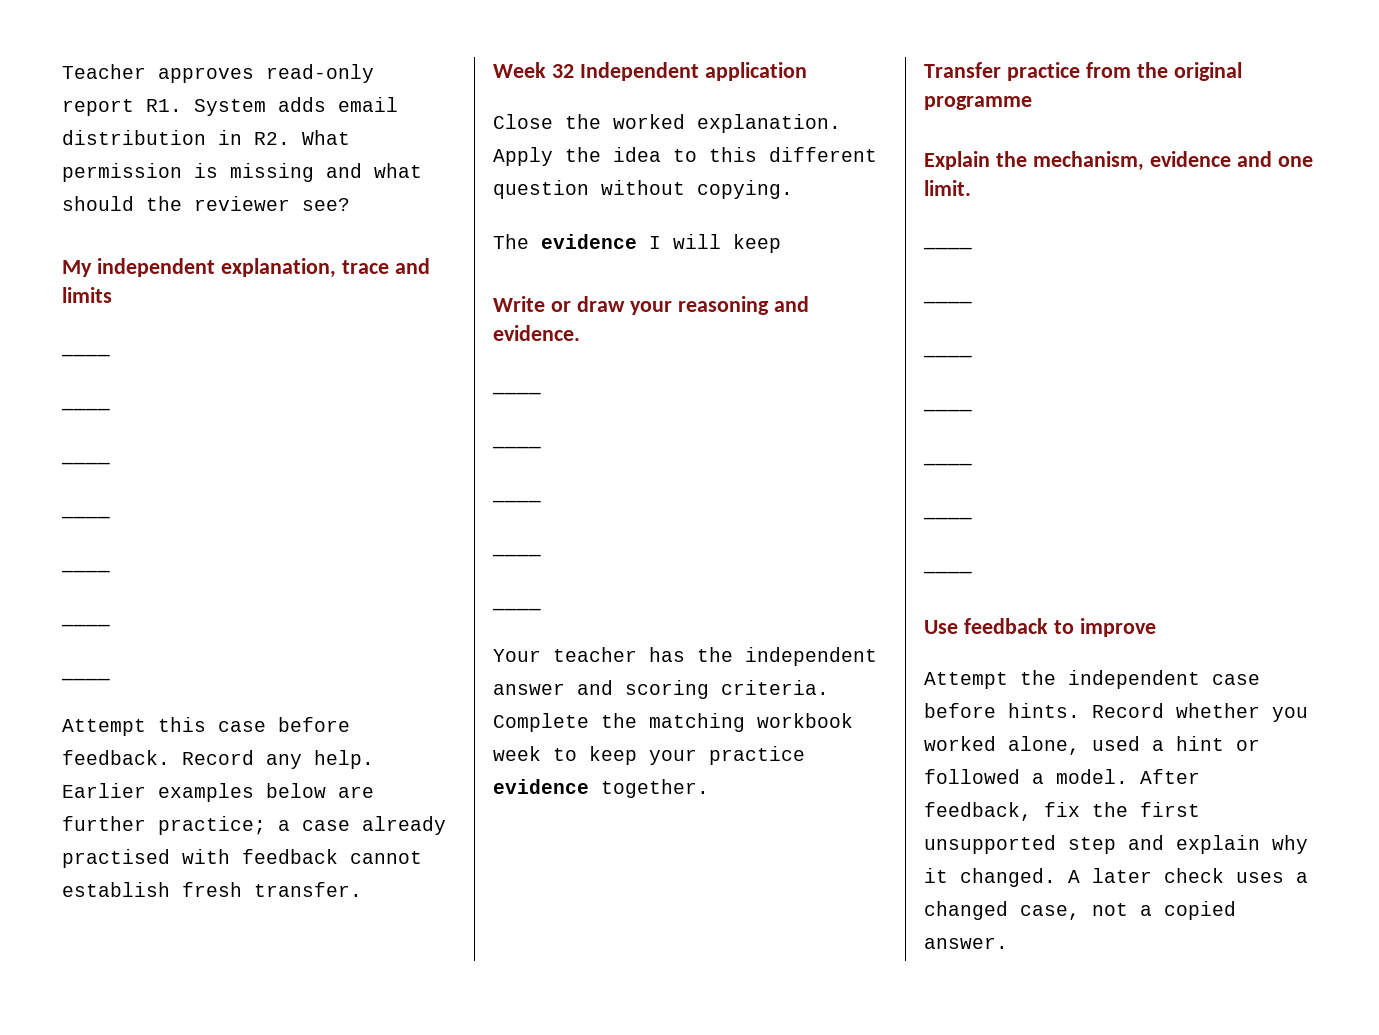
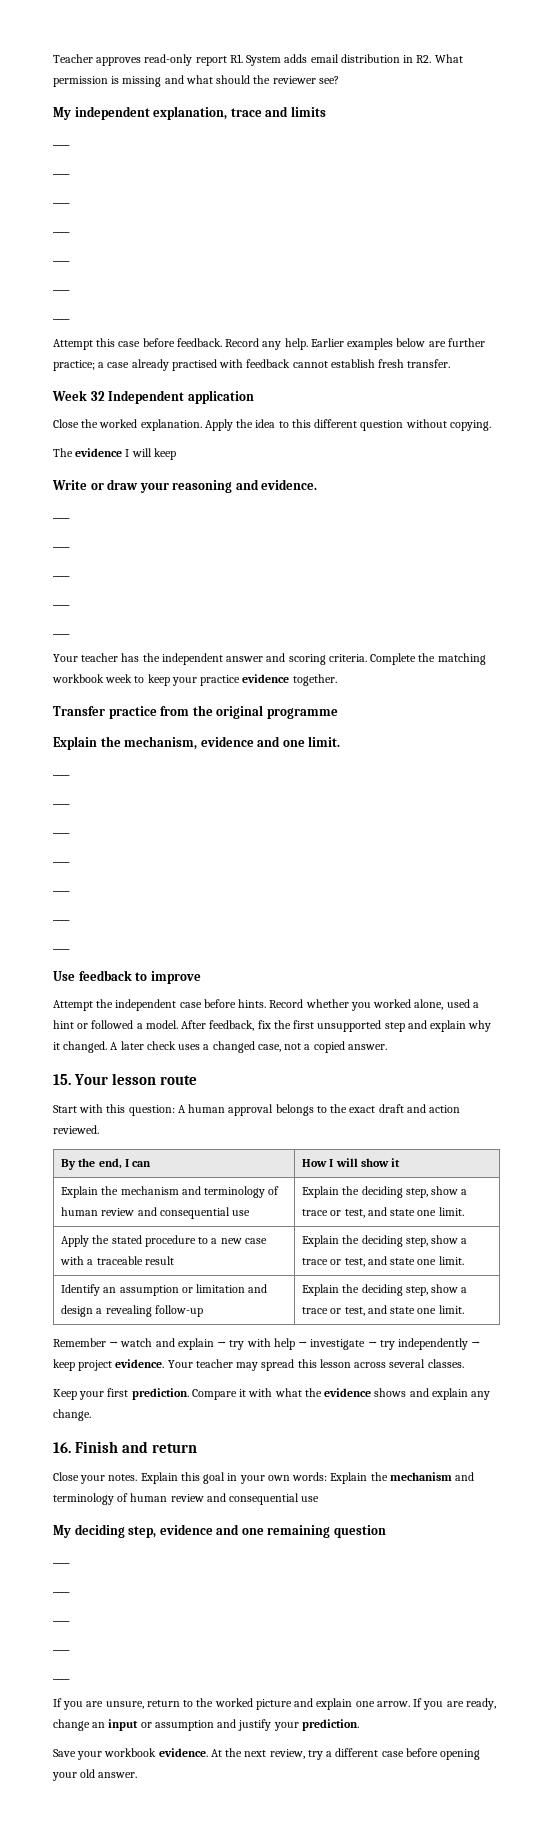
(1008, 943) none -> [53,1073,198,1085] [53,1104,461,1116] [53,1125,99,1134] [61,1158,152,1170] [302,1158,401,1167] [61,1186,280,1198] [61,1207,251,1219] [302,1186,468,1198] [302,1207,464,1218] [61,1235,267,1247] [60,1256,174,1265] [302,1235,468,1247] [302,1256,464,1267] [61,1284,268,1296] [61,1305,203,1317] [302,1284,468,1296] [302,1305,464,1316] [53,1338,481,1350] [53,1359,464,1371] [53,1388,491,1400] [53,1409,91,1421] [53,1441,198,1453] [53,1472,475,1484] [53,1493,320,1505] [53,1524,386,1538] [53,1562,70,1564] [53,1591,70,1593] [53,1620,70,1622] [53,1649,70,1651] [53,1678,70,1680] [53,1698,496,1710] [53,1719,359,1731] [53,1748,481,1760] [52,1769,138,1781] // 15. Your lesson route // Start with this question: A human approval belongs to the exact draft and action reviewed. // By the end, I can | How I will show it // Explain the mechanism and terminology of human review and consequential use | Explain the deciding step, show a trace or test, and state one limit. // Apply the stated procedure to a new case with a traceable result | Explain the deciding step, show a trace or test, and state one limit. // Identify an assumption or limitation and design a revealing follow-up | Explain the deciding step, show a trace or test, and state one limit. // Remember → watch and explain → try with help → investigate → try independently → keep project evidence. Your teacher may spread this lesson across several classes. // Keep your first prediction. Compare it with what the evidence shows and explain any change. // 16. Finish and return // Close your notes. Explain this goal in your own words: Explain the mechanism and terminology of human review and consequential use // My deciding step, evidence and one remaining question // ____ // ____ // ____ // ____ // ____ // If you are unsure, return to the worked picture and explain one arrow. If you are ready, change an input or assumption and justify your prediction. // Save your workbook evidence. At the next review, try a different case before opening your old answer.

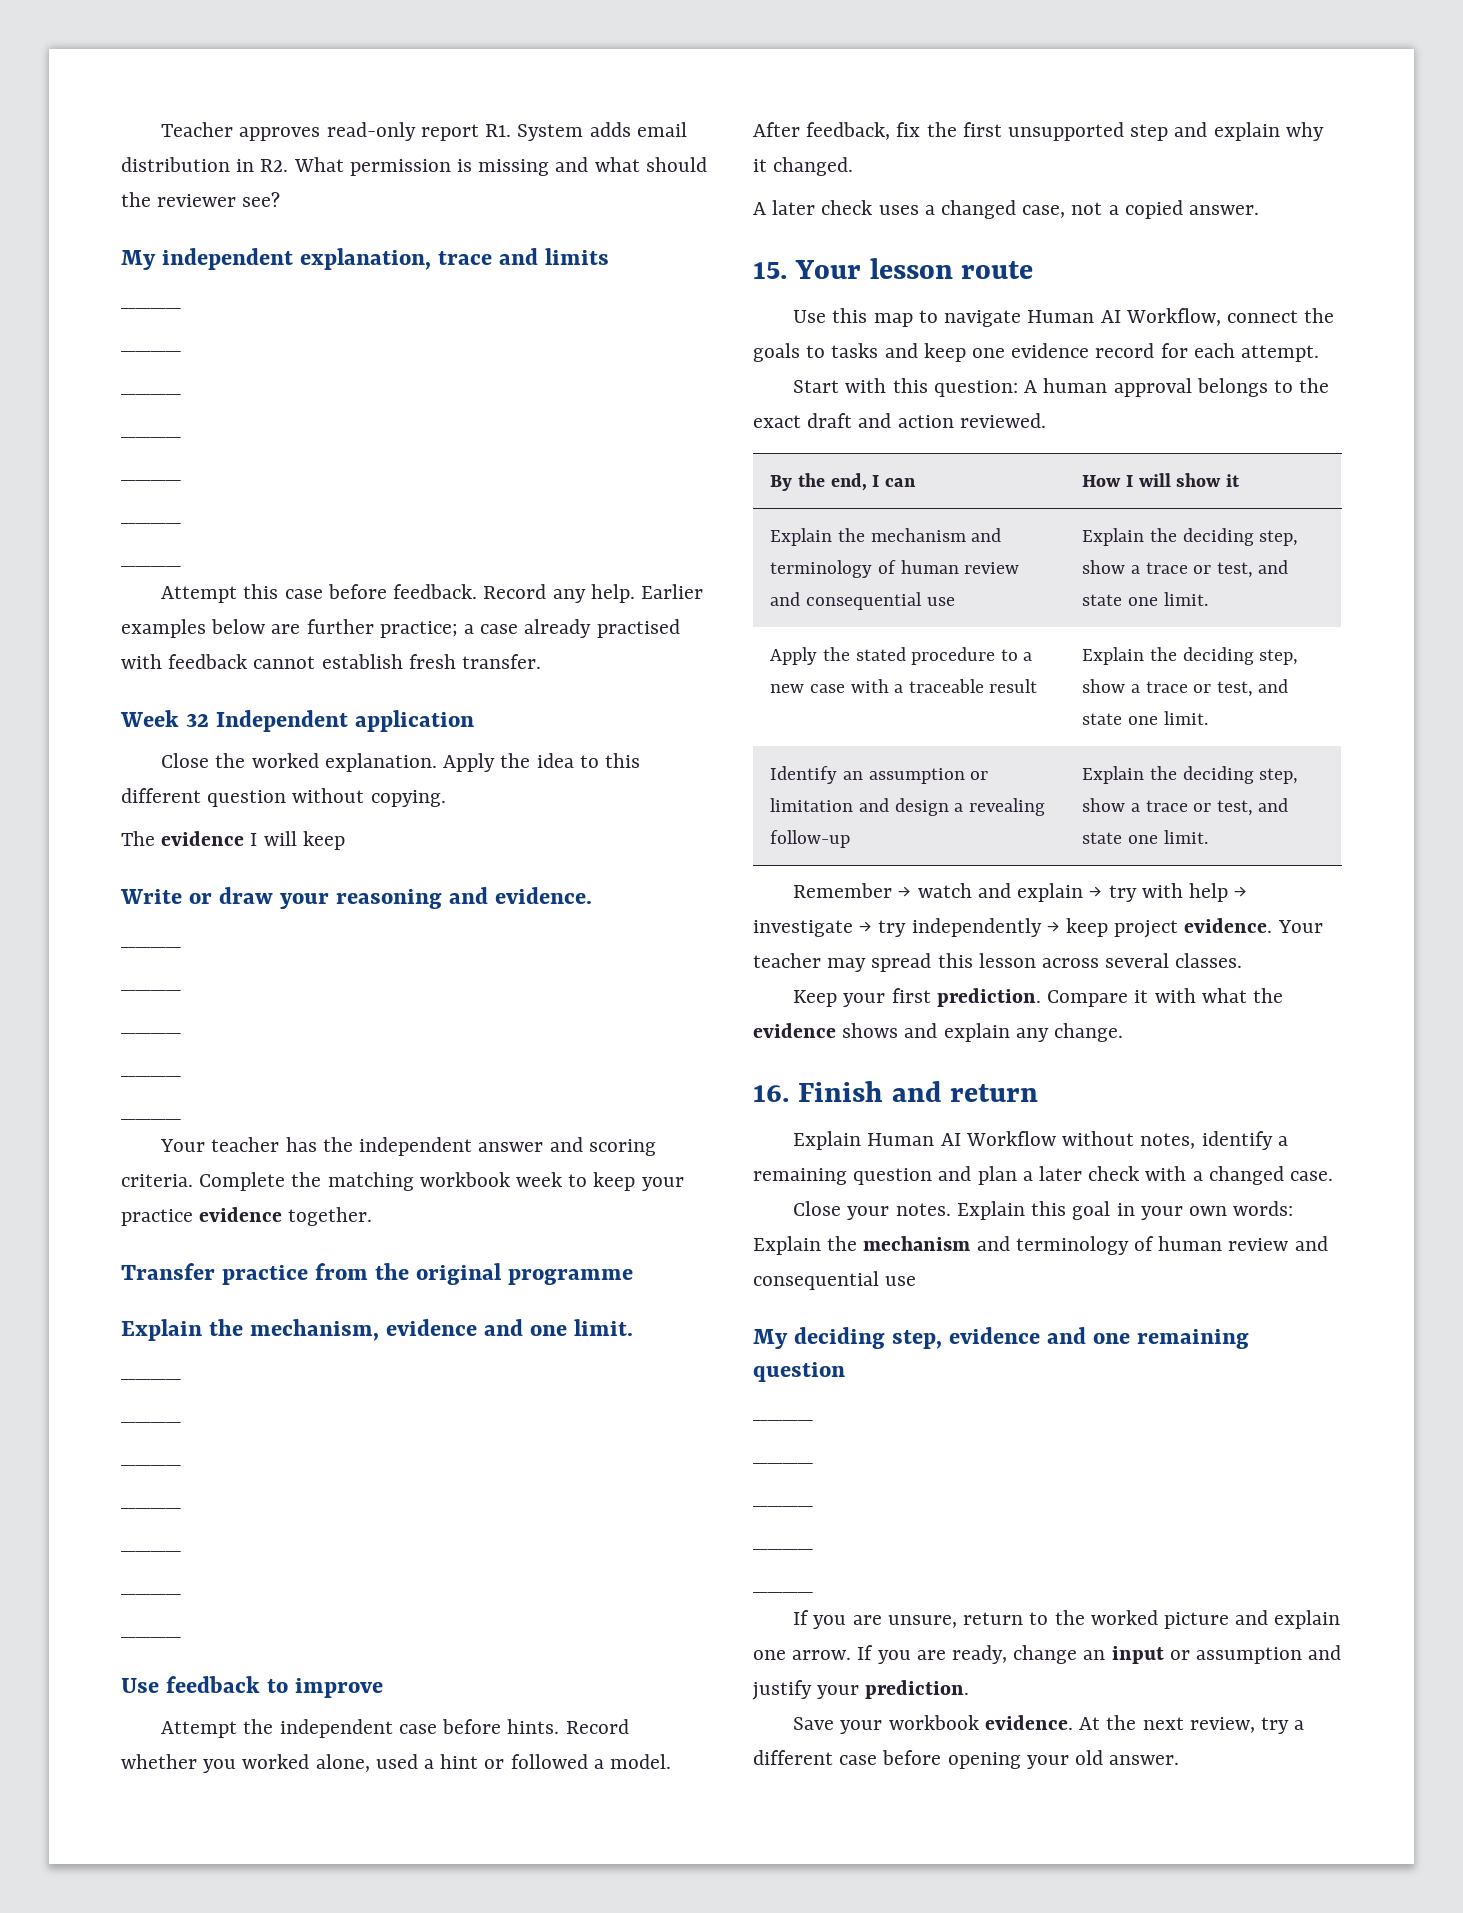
(108, 1047) none -> (854, 166) //
(198, 1080) none -> [793,308,1335,327] [753,343,1320,362] // Use this map to navigate Human AI Workflow, connect the goals to tasks and keep one evidence record for each attempt.
(198, 1448) none -> [793,1131,1288,1150] [753,1166,1334,1185] // Explain Human AI Workflow without notes, identify a remaining question and plan a later check with a changed case.

